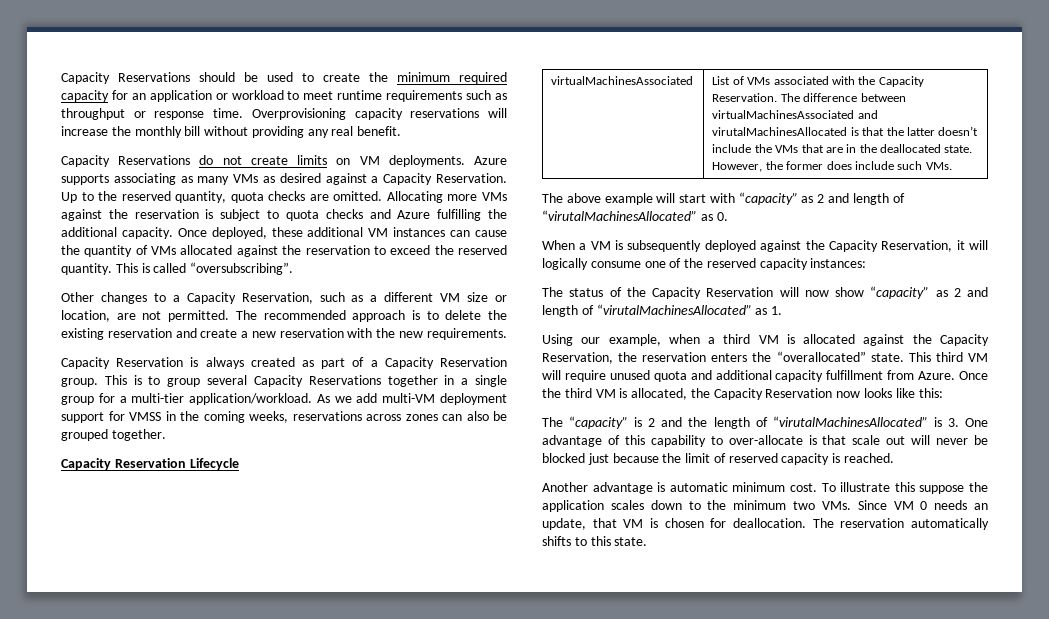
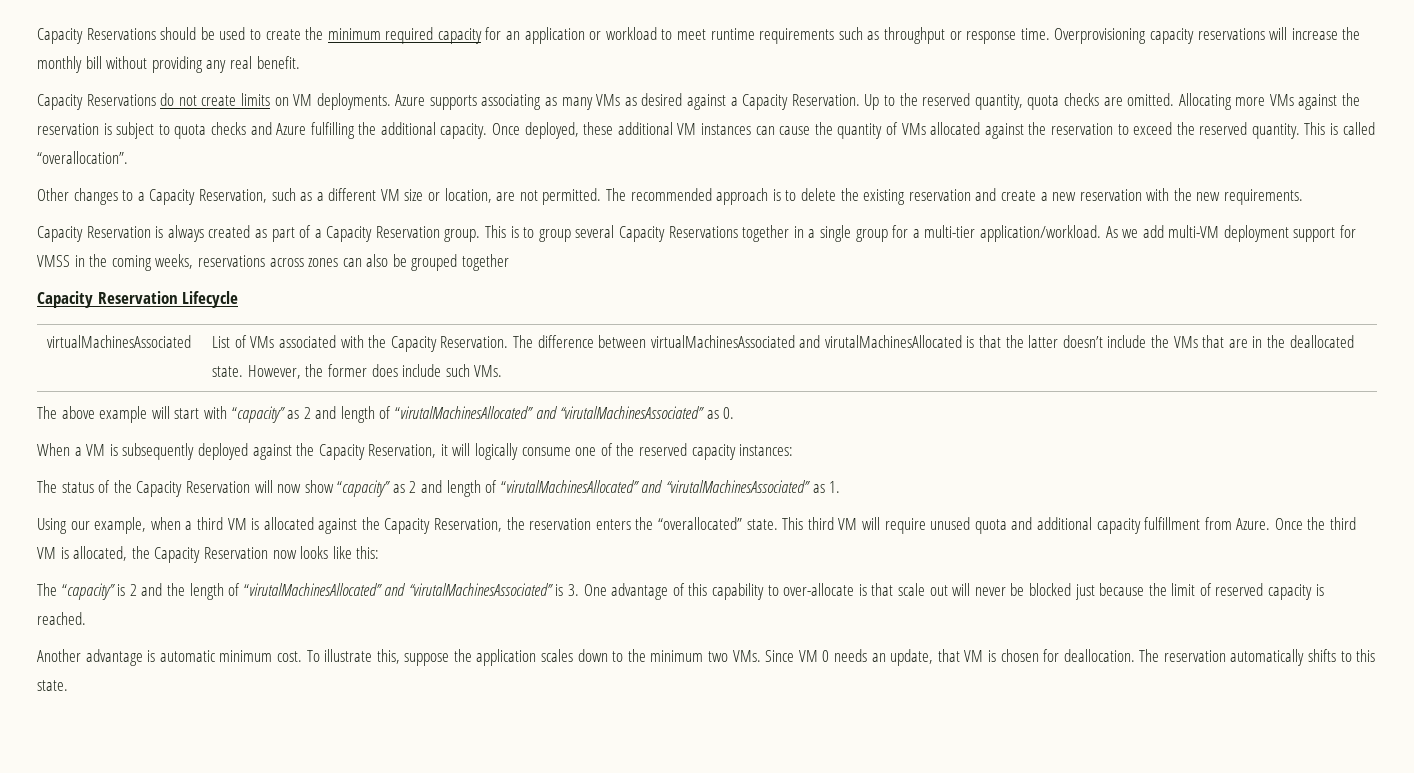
[190,262,294,275] “oversubscribing”. -> [37,151,128,164] “overallocation”.
[111,429,166,441] together. -> [462,254,510,271] together
(697, 215) none -> [535,406,705,419] and “virutalMachinesAssociated”
(752, 309) none -> [641,480,811,493] and “virutalMachinesAssociated”
(928, 421) none -> [384,583,553,596] and “virutalMachinesAssociated”
[894,482,915,492] this -> [376,649,400,664] this,

